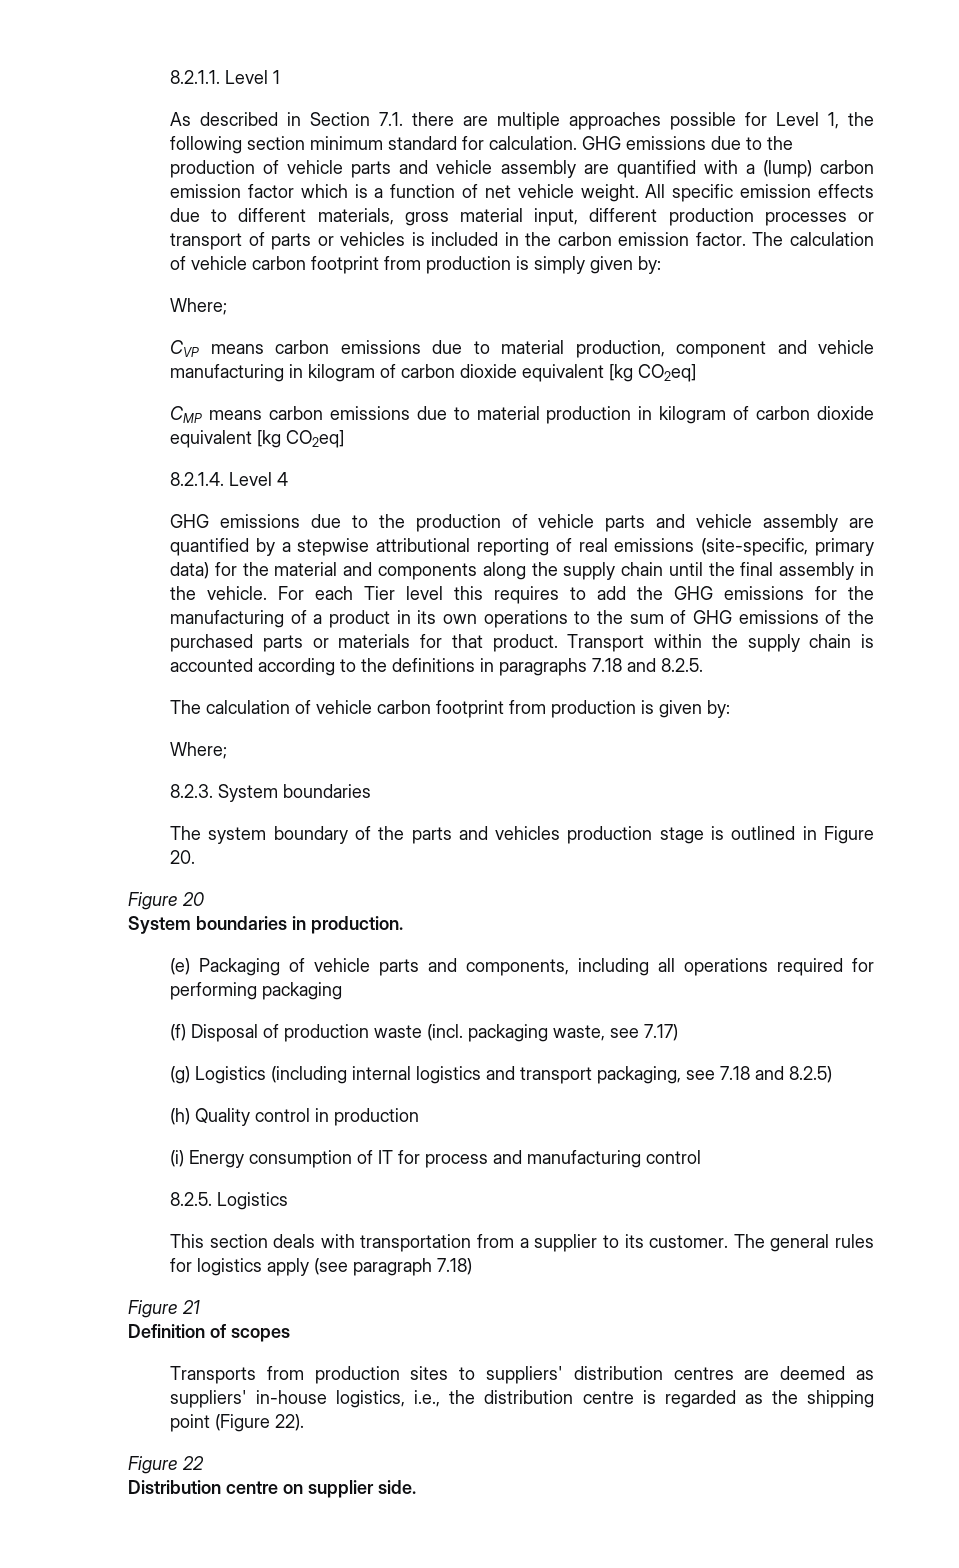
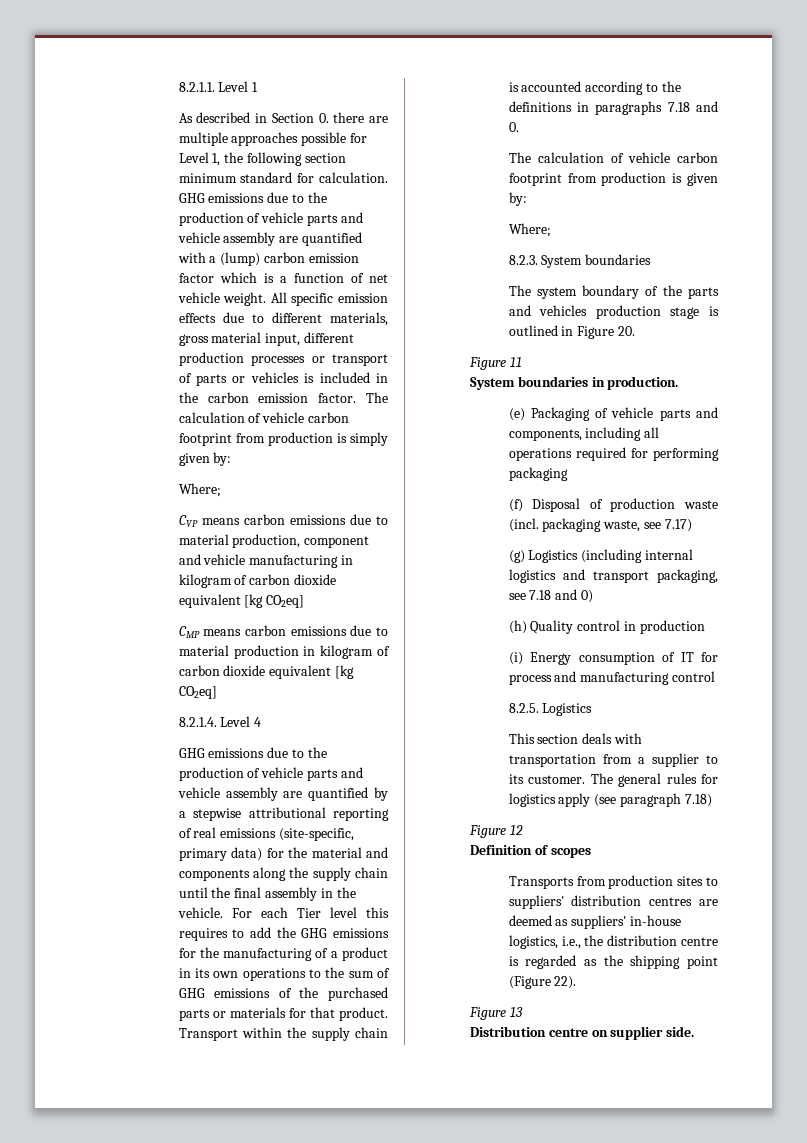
[379,112,404,126] 7.1. -> [318,113,329,123] 0.
[661,658,704,672] 8.2.5. -> [508,122,519,132] 0.
[181,892,205,906] 20 -> [509,357,522,367] 11
[789,1066,833,1083] 8.2.5) -> [581,590,594,603] 0)
[181,1300,200,1314] 21 -> [509,825,523,835] 12
[181,1456,204,1470] 22 -> [509,1007,523,1017] 13

